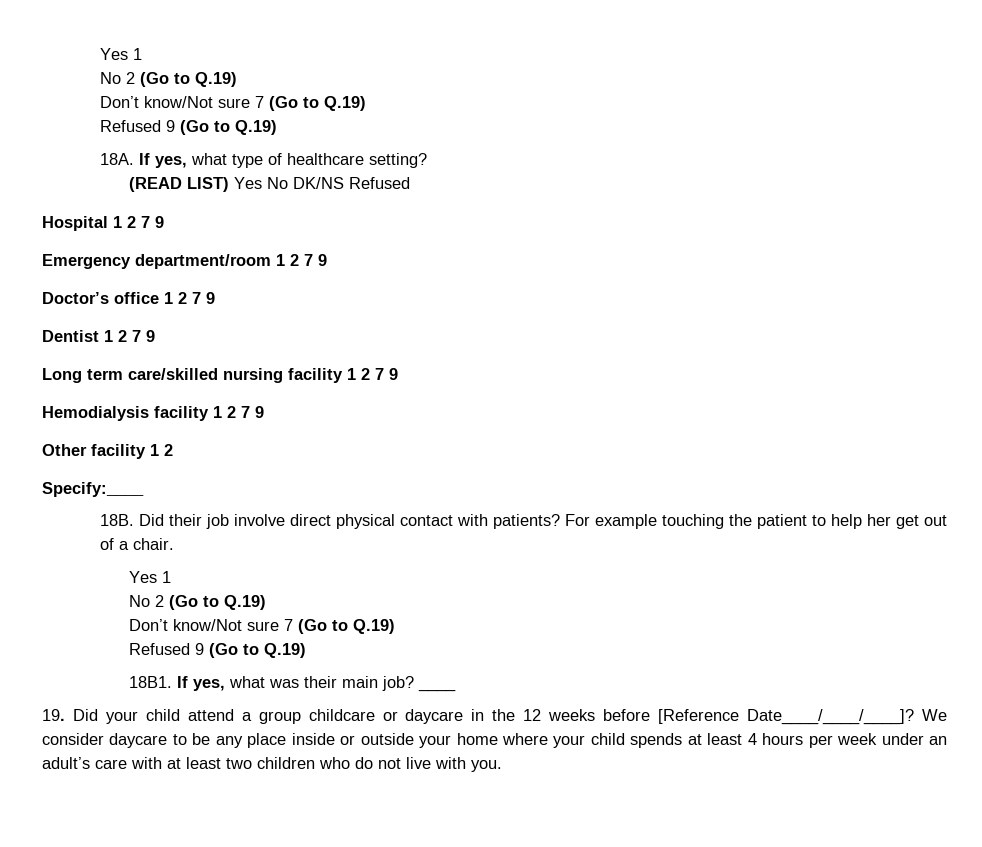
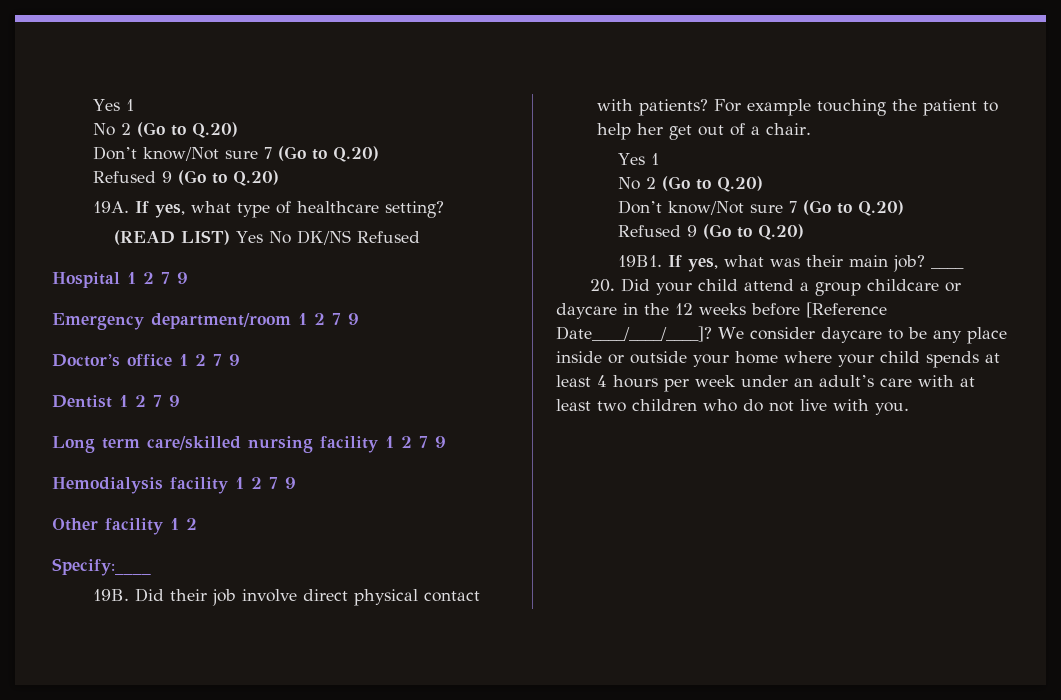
[99,48,142,60] [99,72,237,87] [99,96,366,111] [99,120,277,135] [99,153,134,165] Yes 1 // No 2 (Go to Q.19) // Don’t know/Not sure 7 (Go to Q.19) // Refused 9 (Go to Q.19) // 18A. -> [93,99,135,111] [93,122,239,138] [93,146,380,162] [93,170,280,186] [93,201,130,213] Yes 1 // No 2 (Go to Q.20) // Don’t know/Not sure 7 (Go to Q.20) // Refused 9 (Go to Q.20) // 19A.
[99,514,134,526] 18B. -> [93,589,130,601] 19B.
[223,595,266,610] [128,619,395,634] [128,643,306,658] [128,676,172,688] Q.19) // Don’t know/Not sure 7 (Go to Q.19) // Refused 9 (Go to Q.19) // 18B1. -> [717,176,764,192] [618,200,905,216] [618,224,805,240] [618,255,663,267] Q.20) // Don’t know/Not sure 7 (Go to Q.20) // Refused 9 (Go to Q.20) // 19B1.
[42,709,65,721] 19. -> [590,279,616,292] 20.

